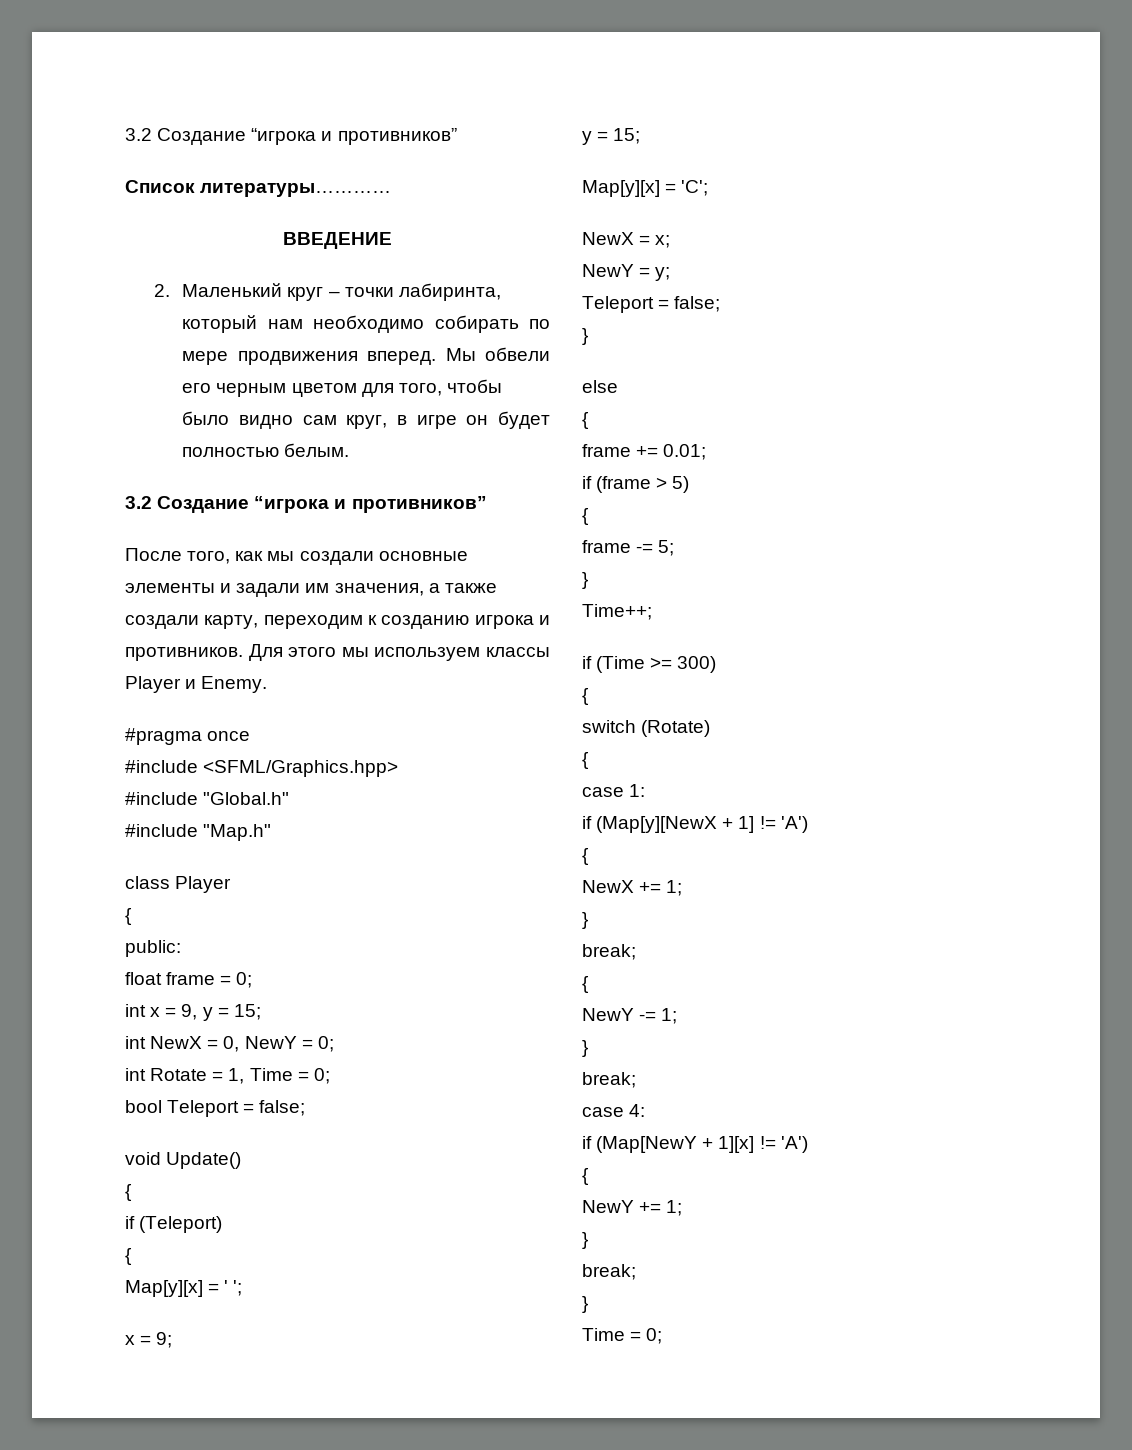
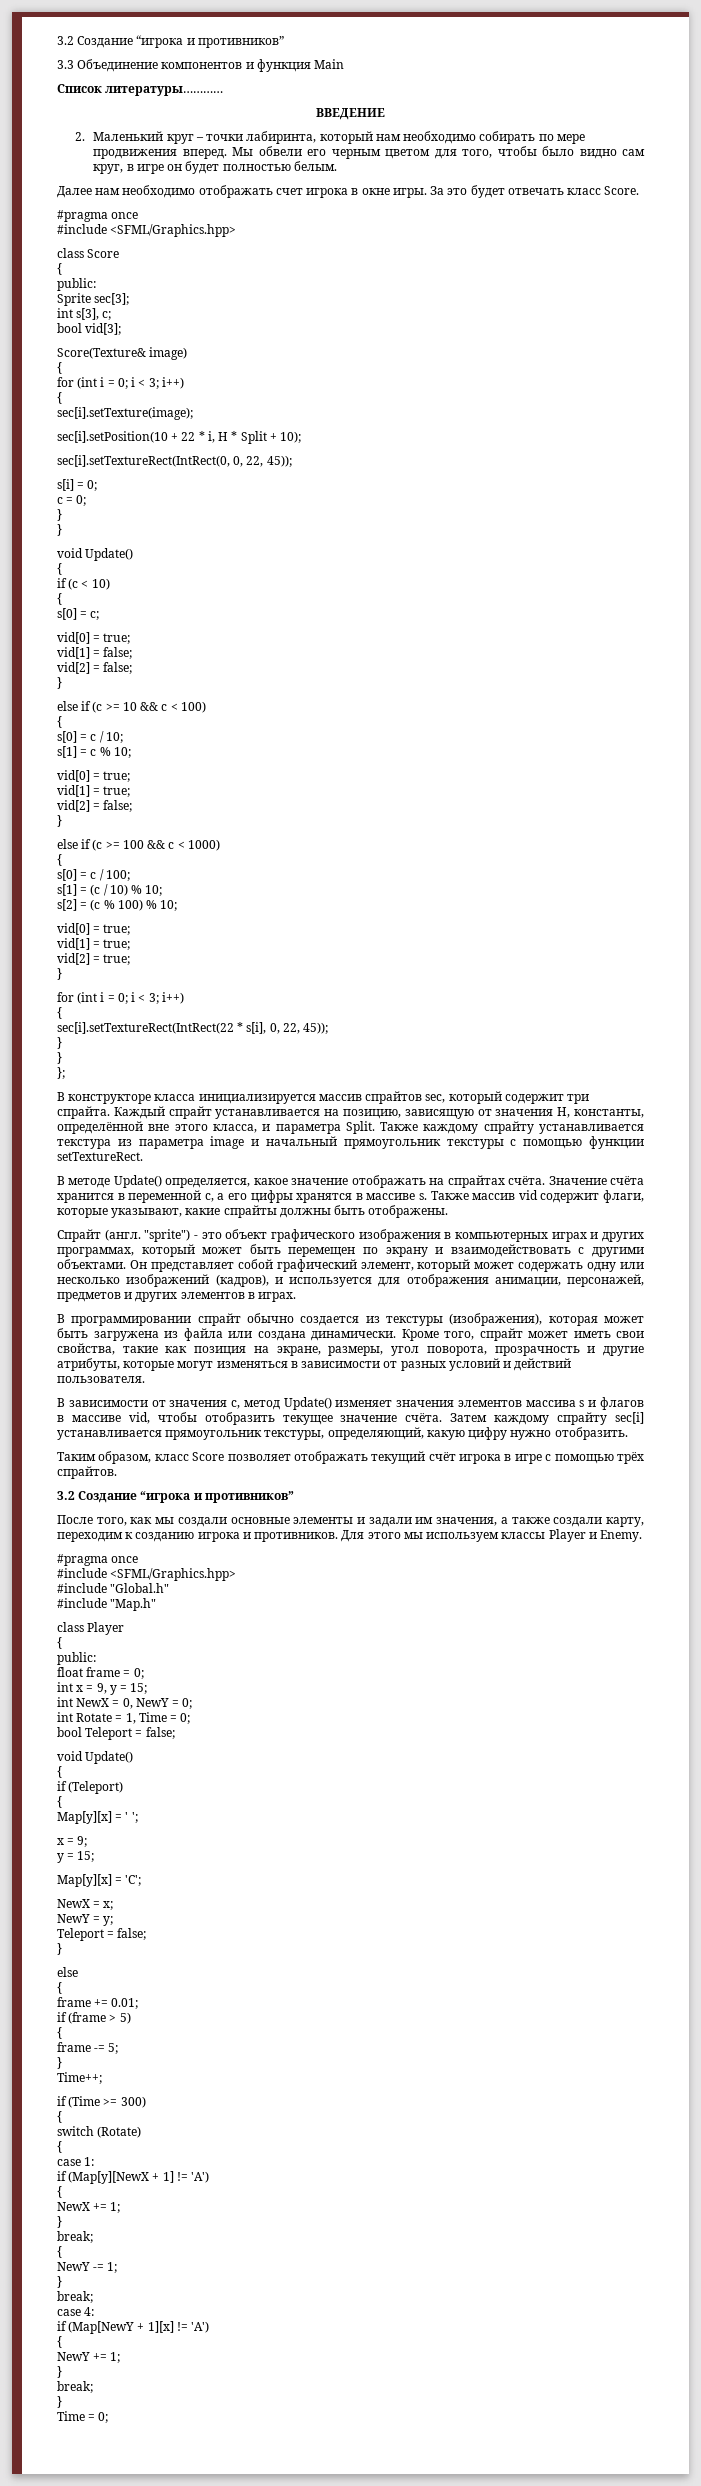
[125,128,457,145] 3.2 Создание “игрока и противников” -> [57,35,284,48] [57,59,345,72] 3.2 Создание “игрока и противников” // 3.3 Объединение компонентов и функция Main
(350, 450) none -> [57,185,640,198] [57,210,139,222] [57,224,237,237] [57,248,120,258] [57,263,62,275] [57,278,96,291] [57,293,130,306] [57,308,112,320] [57,323,122,335] [57,347,188,360] [57,362,62,374] [57,377,184,389] [57,392,62,404] [57,407,193,420] [57,431,302,444] [57,455,292,467] [57,479,98,491] [57,495,87,506] [57,509,62,521] [57,524,62,536] [57,548,134,561] [57,563,62,575] [57,578,110,590] [57,593,62,605] [57,608,100,620] [57,632,131,644] [57,647,133,659] [57,662,133,674] [57,677,62,689] [57,701,206,713] [57,716,62,728] [57,731,123,743] [57,746,131,758] [57,770,131,782] [57,785,131,797] [57,800,133,812] [57,815,62,827] [57,839,220,851] [57,854,62,866] [57,869,130,881] [57,884,163,896] [57,899,178,911] [57,923,131,935] [57,938,131,950] [57,953,131,965] [57,968,62,980] [57,992,184,1004] [57,1007,62,1019] [57,1022,329,1034] [57,1037,62,1049] [57,1052,62,1064] [57,1067,65,1079] [57,1091,590,1104] [57,1106,644,1119] [57,1121,644,1134] [57,1136,644,1149] [57,1152,143,1161] [57,1175,644,1188] [57,1190,645,1203] [57,1205,449,1218] [57,1229,644,1242] [57,1244,645,1257] [57,1259,644,1272] [57,1274,644,1287] [57,1292,297,1302] [57,1313,644,1326] [57,1328,644,1341] [57,1343,645,1356] [57,1358,572,1371] [57,1376,145,1383] [57,1397,644,1410] [57,1412,645,1425] [57,1427,628,1440] [57,1451,644,1464] [57,1466,117,1479] // Далее нам необходимо отображать счет игрока в окне игры. За это будет отвечать класс Score. // #pragma once // #include <SFML/Graphics.hpp> // class Score // { // public: // Sprite sec[3]; // int s[3], c; // bool vid[3]; // Score(Texture& image) // { // for (int i = 0; i < 3; i++) // { // sec[i].setTexture(image); // sec[i].setPosition(10 + 22 * i, H * Split + 10); // sec[i].setTextureRect(IntRect(0, 0, 22, 45)); // s[i] = 0; // c = 0; // } // } // void Update() // { // if (c < 10) // { // s[0] = c; // vid[0] = true; // vid[1] = false; // vid[2] = false; // } // else if (c >= 10 && c < 100) // { // s[0] = c / 10; // s[1] = c % 10; // vid[0] = true; // vid[1] = true; // vid[2] = false; // } // else if (c >= 100 && c < 1000) // { // s[0] = c / 100; // s[1] = (c / 10) % 10; // s[2] = (c % 100) % 10; // vid[0] = true; // vid[1] = true; // vid[2] = true; // } // for (int i = 0; i < 3; i++) // { // sec[i].setTextureRect(IntRect(22 * s[i], 0, 22, 45)); // } // } // }; // В конструкторе класса инициализируется массив спрайтов sec, который содержит три спрайта. Каждый спрайт устанавливается на позицию, зависящую от значения H, константы, определённой вне этого класса, и параметра Split. Также каждому спрайту устанавливается текстура из параметра image и начальный прямоугольник текстуры с помощью функции setTextureRect. // В методе Update() определяется, какое значение отображать на спрайтах счёта. Значение счёта хранится в переменной c, а его цифры хранятся в массиве s. Также массив vid содержит флаги, которые указывают, какие спрайты должны быть отображены. // Спрайт (англ. "sprite") - это объект графического изображения в компьютерных играх и других программах, который может быть перемещен по экрану и взаимодействовать с другими объектами. Он представляет собой графический элемент, который может содержать одну или несколько изображений (кадров), и используется для отображения анимации, персонажей, предметов и других элементов в играх. // В программировании спрайт обычно создается из текстуры (изображения), которая может быть загружена из файла или создана динамически. Кроме того, спрайт может иметь свои свойства, такие как позиция на экране, размеры, угол поворота, прозрачность и другие атрибуты, которые могут изменяться в зависимости от разных условий и действий пользователя. // В зависимости от значения c, метод Update() изменяет значения элементов массива s и флагов в массиве vid, чтобы отобразить текущее значение счёта. Затем каждому спрайту sec[i] устанавливается прямоугольник текстуры, определяющий, какую цифру нужно отобразить. // Таким образом, класс Score позволяет отображать текущий счёт игрока в игре с помощью трёх спрайтов.

